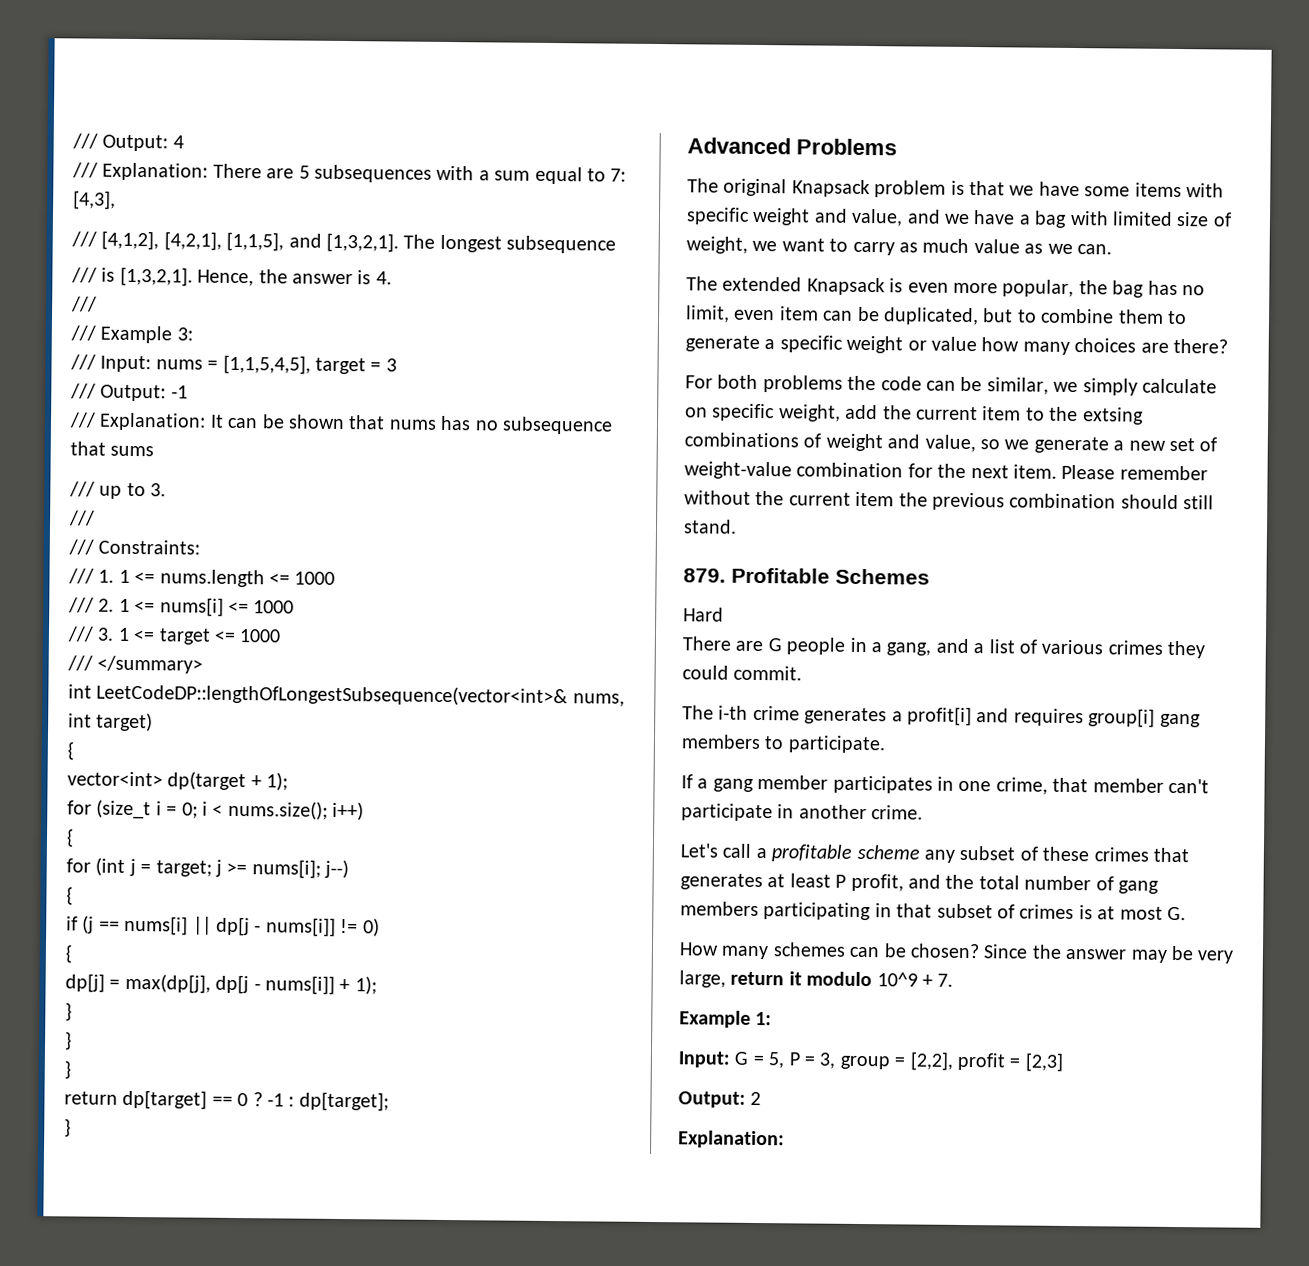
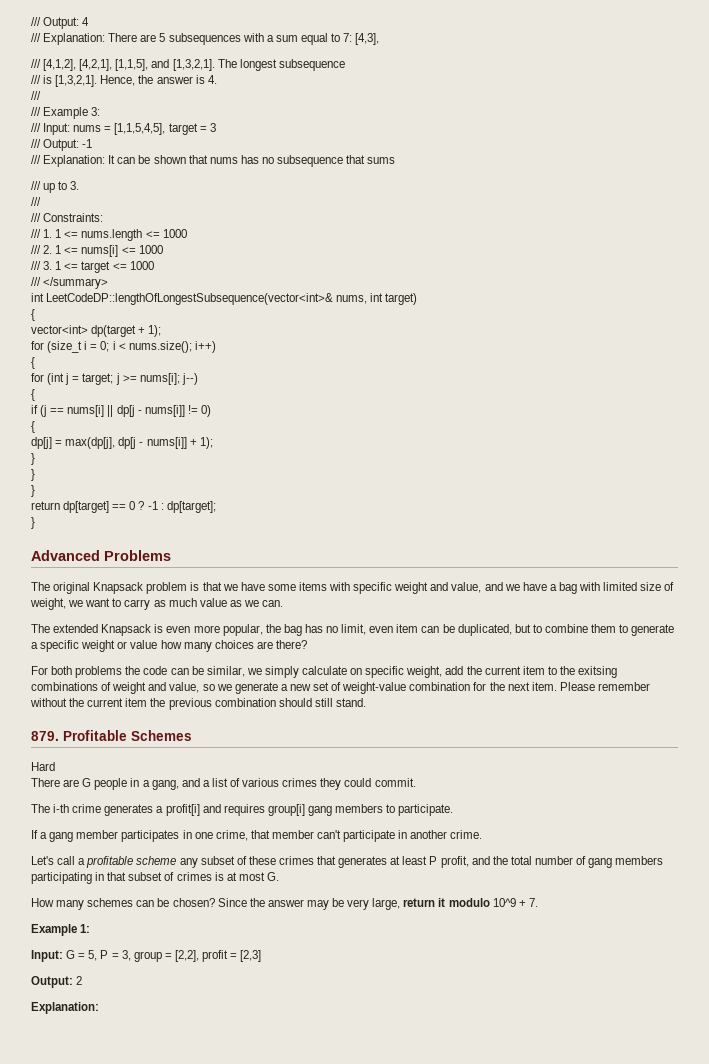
[1082,407,1144,425] extsing -> [578,666,618,678] exitsing

